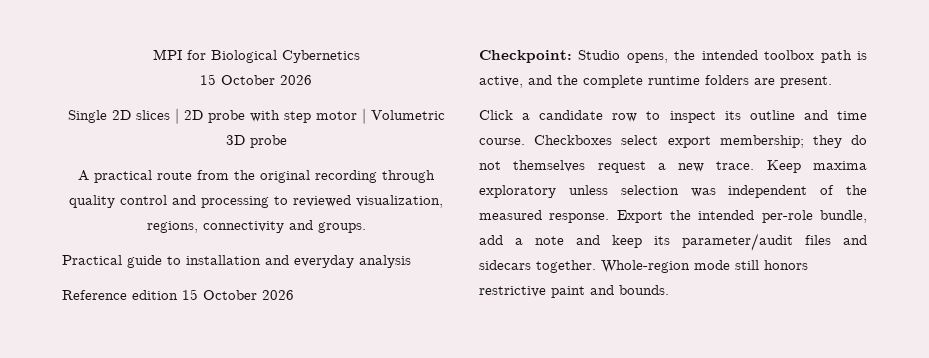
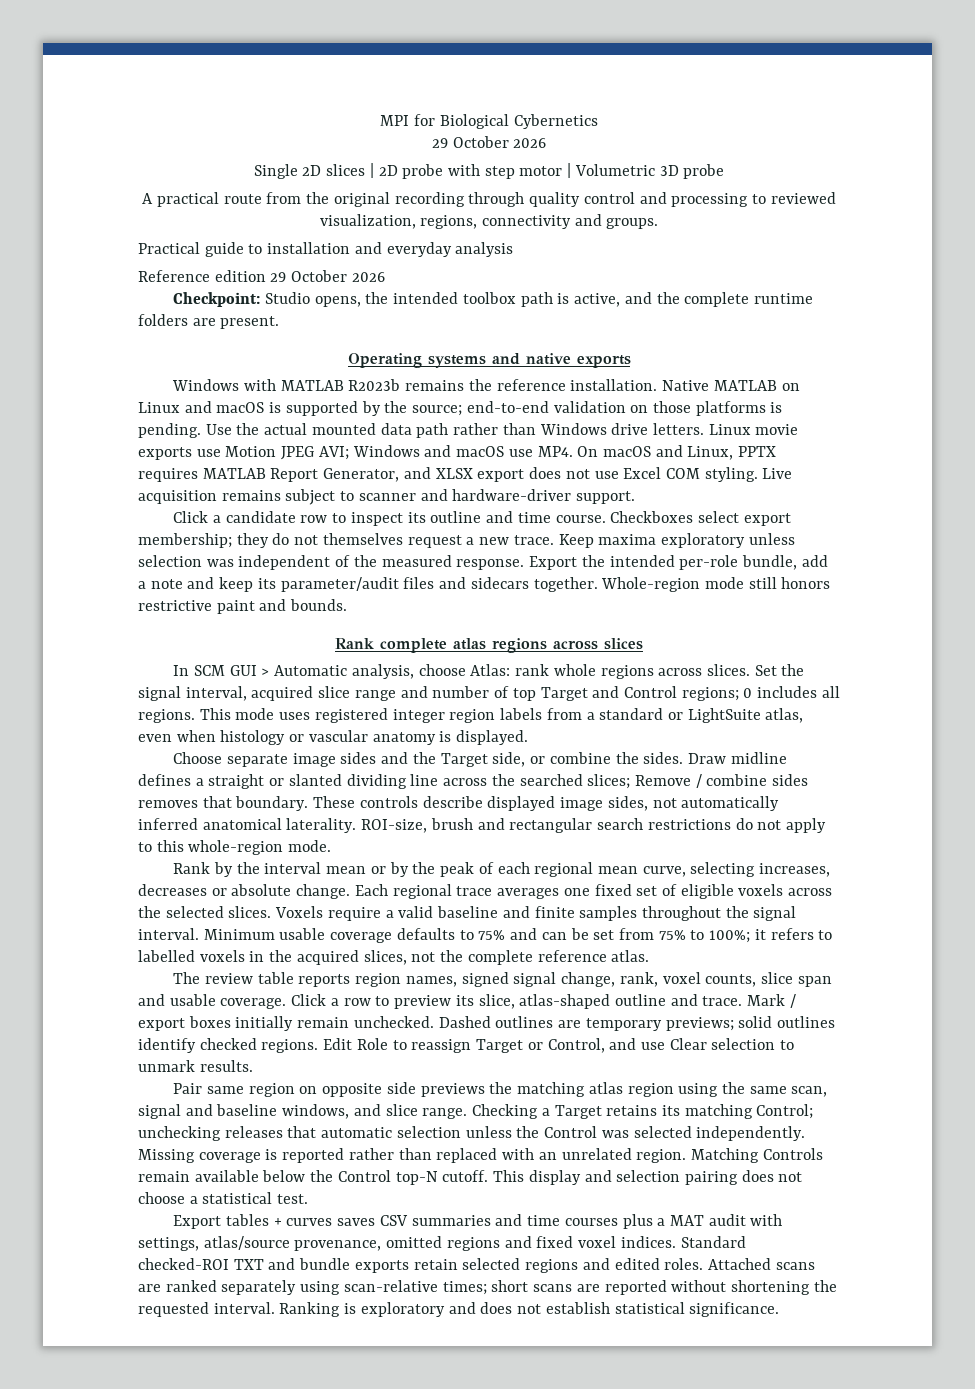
[200,74,216,85] 15 -> [431,138,448,148] 29
[182,289,198,300] 15 -> [270,272,287,282] 29
(832, 82) none -> [347,353,631,368] [172,379,800,391] [138,401,783,416] [138,423,799,438] [138,445,777,460] [138,467,793,482] [138,489,636,505] // Operating systems and native exports // Windows with MATLAB R2023b remains the reference installation. Native MATLAB on Linux and macOS is supported by the source; end-to-end validation on those platforms is pending. Use the actual mounted data path rather than Windows drive letters. Linux movie exports use Motion JPEG AVI; Windows and macOS use MP4. On macOS and Linux, PPTX requires MATLAB Report Generator, and XLSX export does not use Excel COM styling. Live acquisition remains subject to scanner and hardware-driver support.
(669, 290) none -> [335,638,643,653] [173,664,805,679] [138,686,840,701] [138,708,804,723] [138,730,529,745] [173,752,787,767] [138,774,809,789] [138,796,780,811] [138,818,826,833] [138,840,332,855] [173,862,831,877] [138,884,833,899] [138,906,797,921] [138,928,833,943] [138,950,650,965] [173,972,832,987] [138,994,796,1009] [138,1016,835,1031] [138,1038,795,1053] [138,1060,253,1072] [173,1082,828,1097] [138,1104,814,1119] [138,1126,806,1141] [138,1148,823,1163] [138,1170,803,1185] [138,1192,309,1204] [173,1214,783,1229] [138,1236,746,1251] [138,1258,815,1273] [138,1280,837,1295] [138,1302,780,1317] // Rank complete atlas regions across slices // In SCM GUI > Automatic analysis, choose Atlas: rank whole regions across slices. Set the signal interval, acquired slice range and number of top Target and Control regions; 0 includes all regions. This mode uses registered integer region labels from a standard or LightSuite atlas, even when histology or vascular anatomy is displayed. // Choose separate image sides and the Target side, or combine the sides. Draw midline defines a straight or slanted dividing line across the searched slices; Remove / combine sides removes that boundary. These controls describe displayed image sides, not automatically inferred anatomical laterality. ROI-size, brush and rectangular search restrictions do not apply to this whole-region mode. // Rank by the interval mean or by the peak of each regional mean curve, selecting increases, decreases or absolute change. Each regional trace averages one fixed set of eligible voxels across the selected slices. Voxels require a valid baseline and finite samples throughout the signal interval. Minimum usable coverage defaults to 75% and can be set from 75% to 100%; it refers to labelled voxels in the acquired slices, not the complete reference atlas. // The review table reports region names, signed signal change, rank, voxel counts, slice span and usable coverage. Click a row to preview its slice, atlas-shaped outline and trace. Mark / export boxes initially remain unchecked. Dashed outlines are temporary previews; solid outlines identify checked regions. Edit Role to reassign Target or Control, and use Clear selection to unmark results. // Pair same region on opposite side previews the matching atlas region using the same scan, signal and baseline windows, and slice range. Checking a Target retains its matching Control; unchecking releases that automatic selection unless the Control was selected independently. Missing coverage is reported rather than replaced with an unrelated region. Matching Controls remain available below the Control top-N cutoff. This display and selection pairing does not choose a statistical test. // Export tables + curves saves CSV summaries and time courses plus a MAT audit with settings, atlas/source provenance, omitted regions and fixed voxel indices. Standard checked-ROI TXT and bundle exports retain selected regions and edited roles. Attached scans are ranked separately using scan-relative times; short scans are reported without shortening the requested interval. Ranking is exploratory and does not establish statistical significance.

